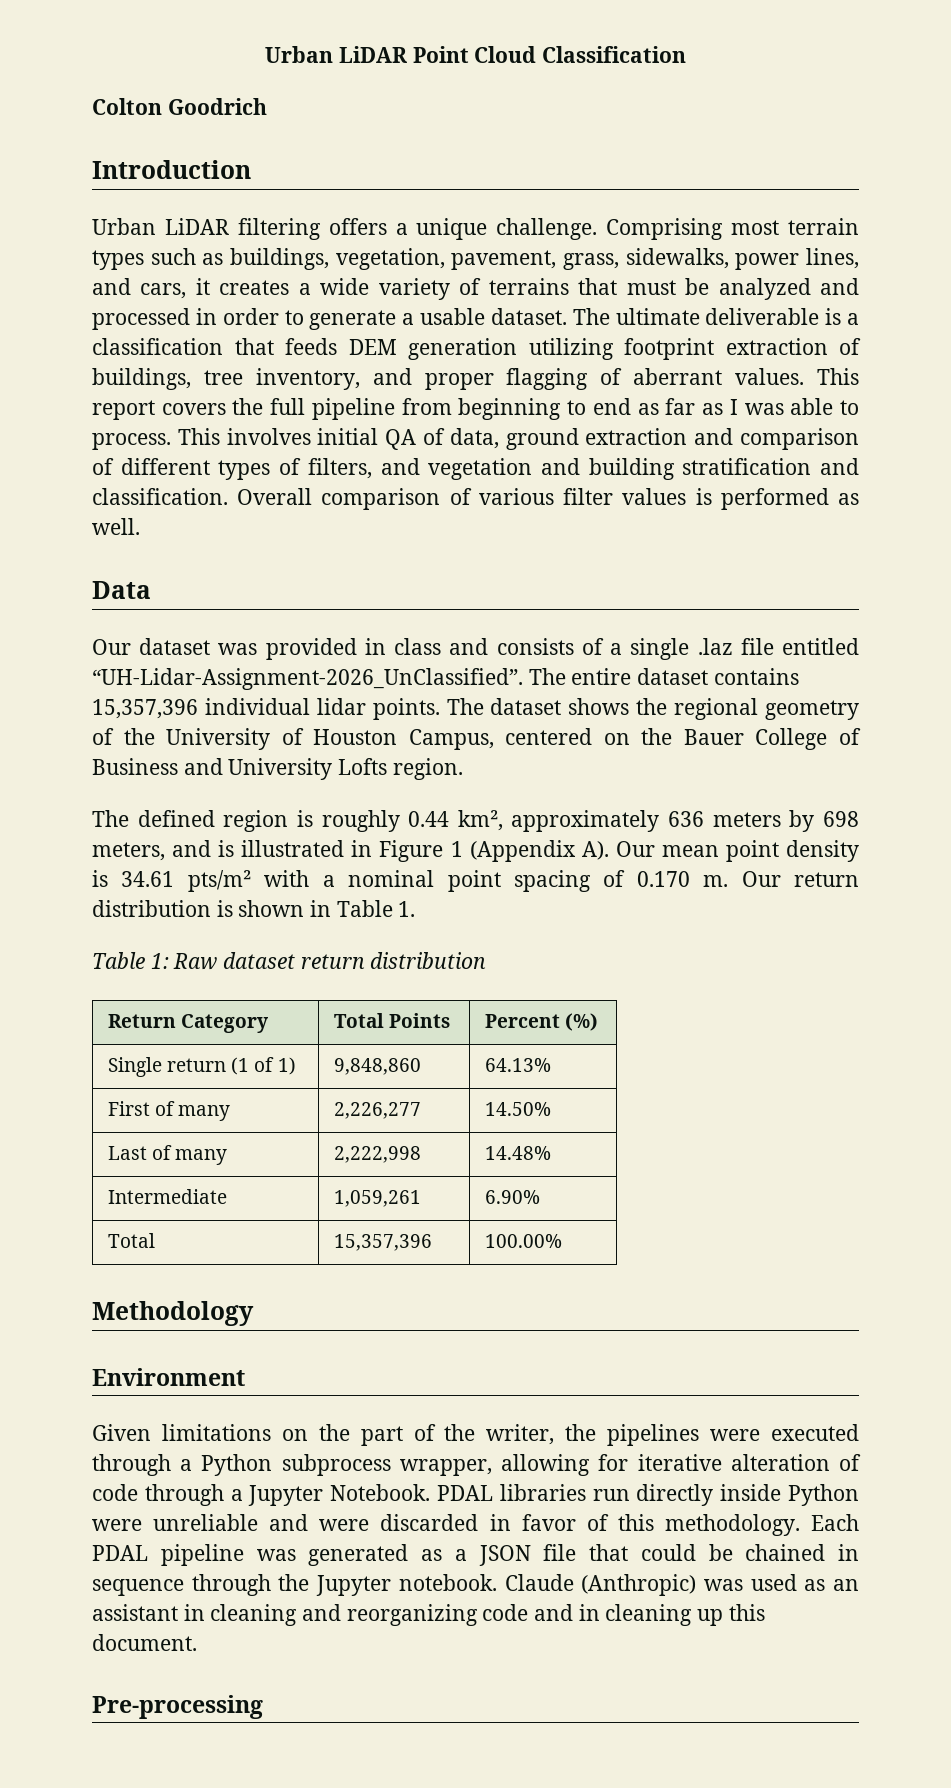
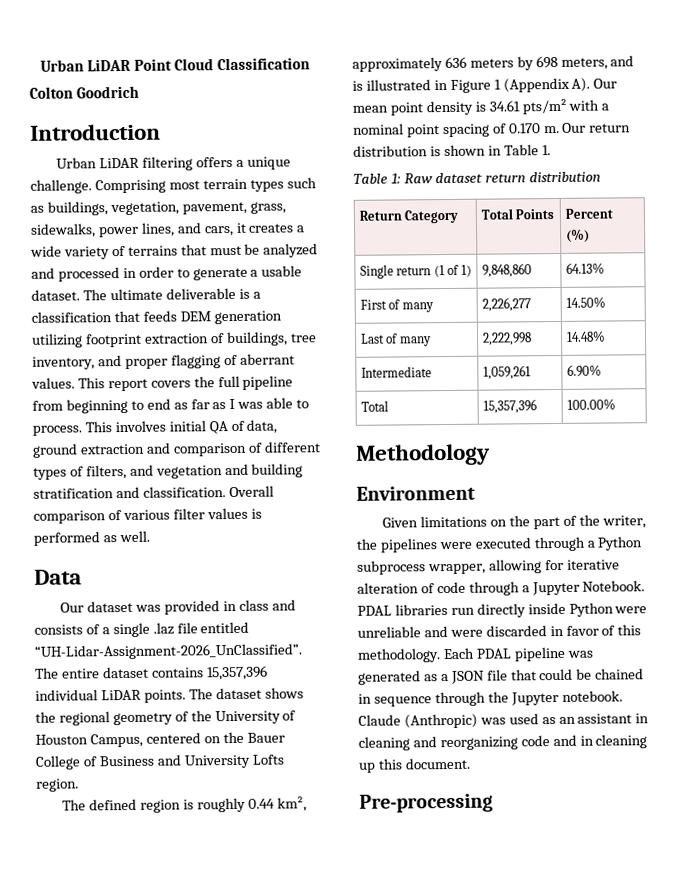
[316,698,366,715] lidar -> [100,689,142,701] LiDAR

